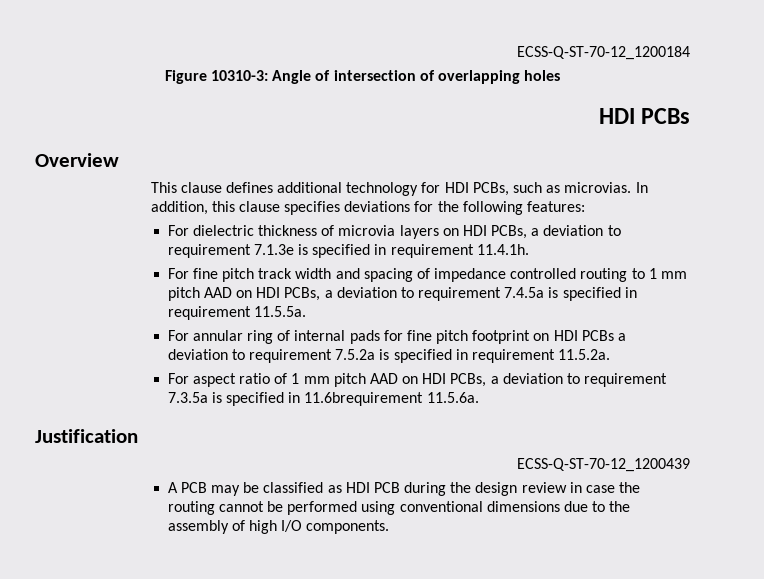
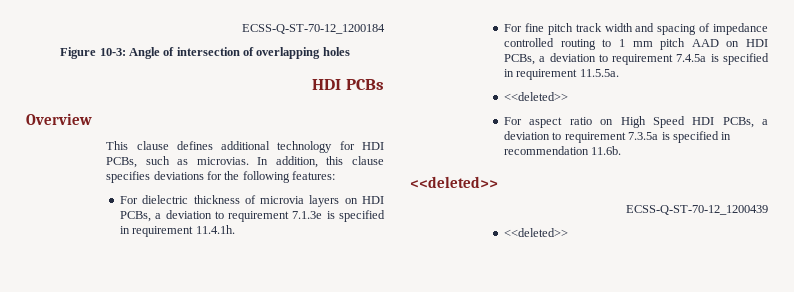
[211,70,269,81] 10310-3: -> [99,48,126,56] 10-3:
[167,330,627,344] [167,349,611,363] [167,373,419,387] For annular ring of internal pads for fine pitch footprint on HDI PCBs a deviation to requirement 7.5.2a is specified in requirement 11.5.2a. // For aspect ratio of 1 mm pitch AAD on -> [504,92,569,101] [504,116,685,128] <<deleted>> // For aspect ratio on High Speed
[304,392,479,406] [35,429,138,443] [517,458,690,472] [167,482,641,496] [167,501,631,515] [167,520,390,534] 11.6brequirement 11.5.6a. // Justification // ECSS-Q-ST-70-12_1200439 // A PCB may be classified as HDI PCB during the design review in case the routing cannot be performed using conventional dimensions due to the assembly of high I/O components. -> [504,146,622,155] [410,176,498,188] [626,205,768,215] [504,228,569,237] recommendation 11.6b. // <<deleted>> // ECSS-Q-ST-70-12_1200439 // <<deleted>>

